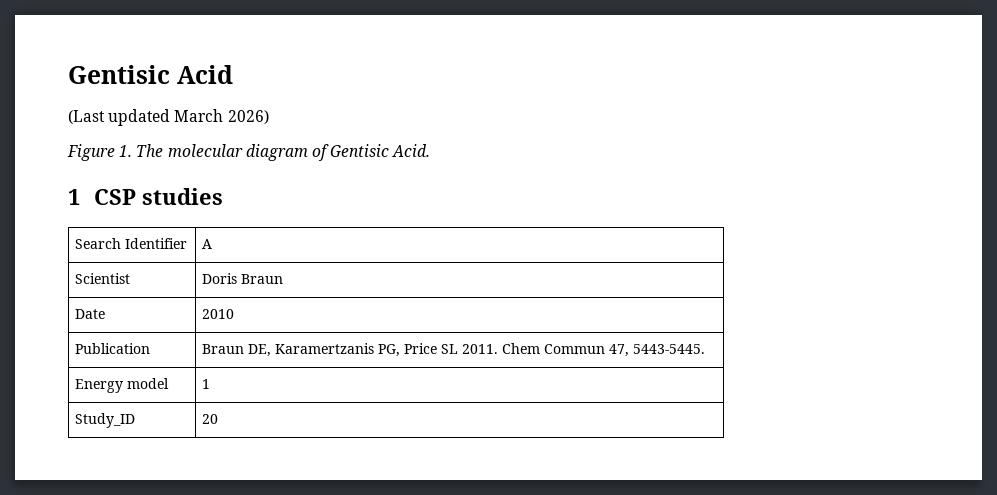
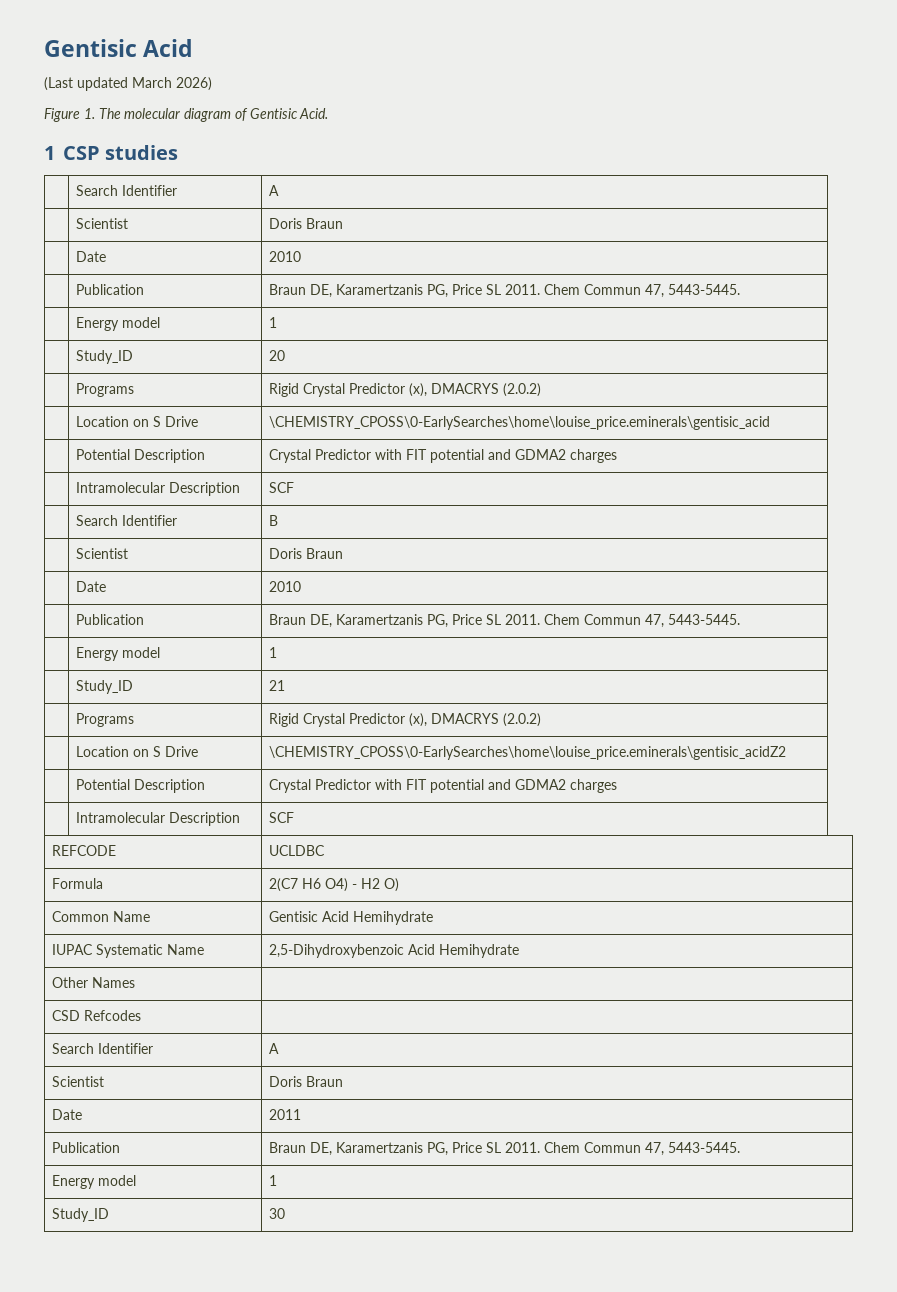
(224, 196) none -> [76,185,178,196] [269,185,280,196] [76,218,129,229] [269,218,344,229] [76,251,107,262] [269,251,302,262] [76,284,145,295] [269,284,741,298] [76,317,161,331] [269,317,278,328] [76,350,134,364] [269,350,286,361] [76,383,135,397] [269,383,542,397] [76,416,199,427] [269,416,771,430] [76,449,206,463] [269,449,618,463] [76,482,241,496] [269,482,295,493] [76,515,178,526] [269,515,279,526] [76,548,129,559] [269,548,344,559] [76,581,107,592] [269,581,302,592] [76,614,145,625] [269,614,741,628] [76,647,161,661] [269,647,278,658] [76,680,134,694] [269,680,286,691] [76,713,135,727] [269,713,542,727] [76,746,199,757] [269,746,787,760] [76,779,206,793] [269,779,618,793] [76,812,241,826] [269,812,295,823] [52,845,117,856] [269,845,326,856] [52,878,104,889] [269,878,400,892] [52,911,151,922] [269,911,434,925] [52,944,205,958] [269,944,520,958] [52,977,136,988] [52,1010,142,1021] // | Search Identifier | A // | Scientist | Doris Braun // | Date | 2010 // | Publication | Braun DE, Karamertzanis PG, Price SL 2011. Chem Commun 47, 5443-5445. // | Energy model | 1 // | Study_ID | 20 // | Programs | Rigid Crystal Predictor (x), DMACRYS (2.0.2) // | Location on S Drive | \CHEMISTRY_CPOSS\0-EarlySearches\home\louise_price.eminerals\gentisic_acid // | Potential Description | Crystal Predictor with FIT potential and GDMA2 charges // | Intramolecular Description | SCF // | Search Identifier | B // | Scientist | Doris Braun // | Date | 2010 // | Publication | Braun DE, Karamertzanis PG, Price SL 2011. Chem Commun 47, 5443-5445. // | Energy model | 1 // | Study_ID | 21 // | Programs | Rigid Crystal Predictor (x), DMACRYS (2.0.2) // | Location on S Drive | \CHEMISTRY_CPOSS\0-EarlySearches\home\louise_price.eminerals\gentisic_acidZ2 // | Potential Description | Crystal Predictor with FIT potential and GDMA2 charges // | Intramolecular Description | SCF // REFCODE | UCLDBC // Formula | 2(C7 H6 O4) - H2 O) // Common Name | Gentisic Acid Hemihydrate // IUPAC Systematic Name | 2,5-Dihydroxybenzoic Acid Hemihydrate // Other Names | // CSD Refcodes |
[202,309,235,319] 2010 -> [269,1109,302,1120] 2011
[202,414,219,424] 20 -> [269,1208,286,1219] 30

